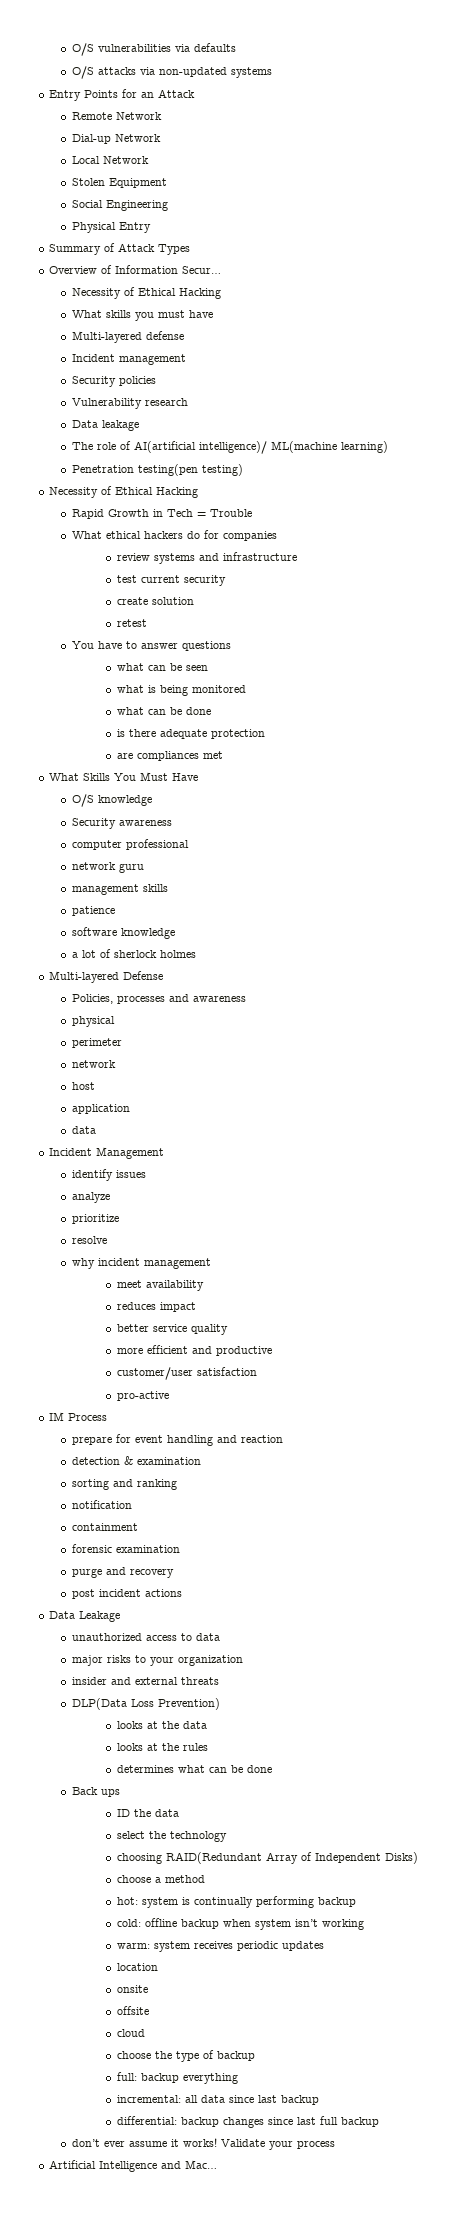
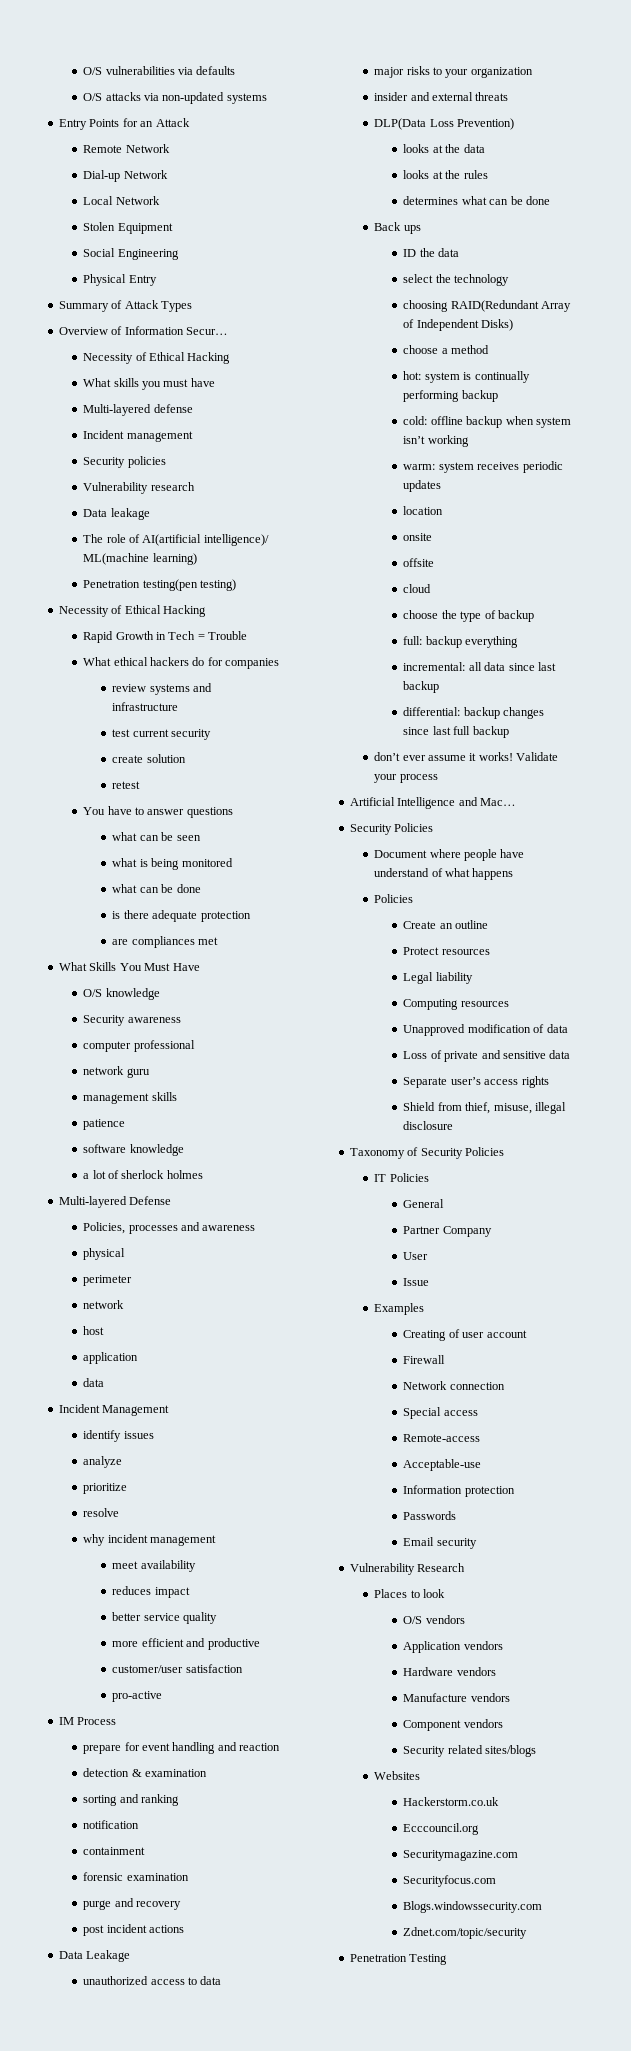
(218, 2164) none -> [350,823,434,835] [374,849,525,861] [374,868,514,880] [374,894,414,903] [403,920,489,929] [403,947,490,955] [403,972,473,984] [403,999,509,1010] [403,1024,568,1036] [403,1050,571,1062] [403,1076,549,1088] [403,1102,566,1114] [403,1121,454,1130] [350,1147,505,1159] [374,1173,429,1182] [403,1199,445,1208] [403,1226,492,1237] [403,1252,429,1260] [403,1278,430,1286] [374,1303,425,1315] [403,1329,527,1341] [403,1355,446,1364] [403,1381,505,1390] [403,1407,478,1419] [403,1434,481,1442] [403,1459,482,1471] [403,1485,515,1497] [403,1511,457,1520] [403,1537,477,1549] [350,1563,466,1575] [374,1589,446,1598] [403,1615,465,1624] [403,1641,503,1653] [403,1667,496,1676] [403,1693,510,1702] [403,1719,503,1731] [403,1745,537,1757] [374,1771,421,1780] [403,1797,500,1806] [403,1823,480,1835] [403,1850,519,1861] [403,1875,497,1887] [403,1901,543,1913] [403,1927,528,1939] [350,1954,448,1965] // Security Policies // Document where people have understand of what happens // Policies // Create an outline // Protect resources // Legal liability // Computing resources // Unapproved modification of data // Loss of private and sensitive data // Separate user’s access rights // Shield from thief, misuse, illegal disclosure // Taxonomy of Security Policies // IT Policies // General // Partner Company // User // Issue // Examples // Creating of user account // Firewall // Network connection // Special access // Remote-access // Acceptable-use // Information protection // Passwords // Email security // Vulnerability Research // Places to look // O/S vendors // Application vendors // Hardware vendors // Manufacture vendors // Component vendors // Security related sites/blogs // Websites // Hackerstorm.co.uk // Ecccouncil.org // Securitymagazine.com // Securityfocus.com // Blogs.windowssecurity.com // Zdnet.com/topic/security // Penetration Testing

